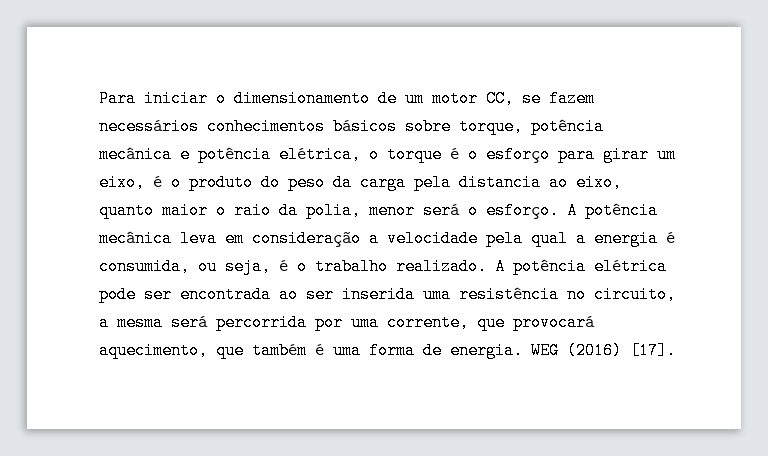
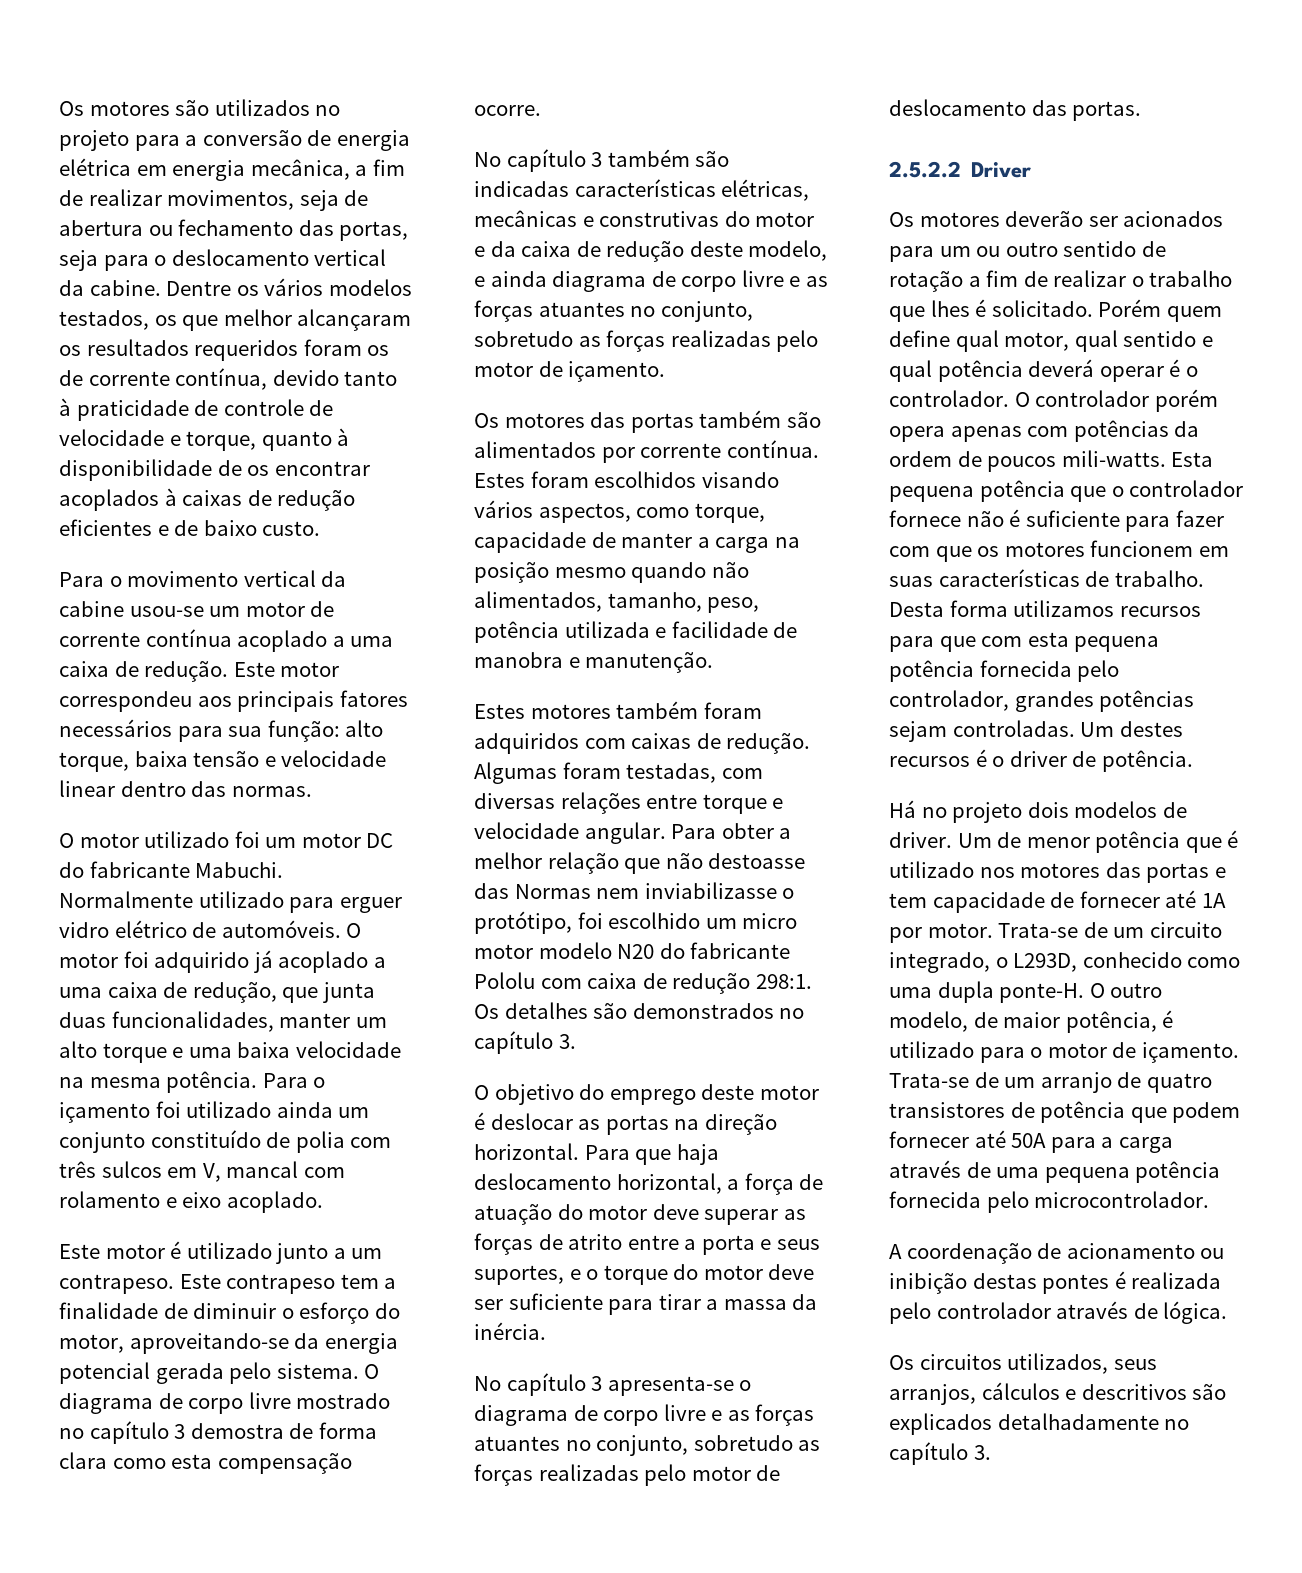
[99,90,595,107] [99,118,604,135] [99,146,676,163] [99,174,622,191] [99,202,658,219] [99,230,675,247] [99,258,667,275] [99,286,676,303] [99,314,595,331] [99,342,676,359] Para iniciar o dimensionamento de um motor CC, se fazem necessários conhecimentos básicos sobre torque, potência mecânica e potência elétrica, o torque é o esforço para girar um eixo, é o produto do peso da carga pela distancia ao eixo, quanto maior o raio da polia, menor será o esforço. A potência mecânica leva em consideração a velocidade pela qual a energia é consumida, ou seja, é o trabalho realizado. A potência elétrica pode ser encontrada ao ser inserida uma resistência no circuito, a mesma será percorrida por uma corrente, que provocará aquecimento, que também é uma forma de energia. WEG (2016) [17]. -> [59,99,341,116] [59,130,410,151] [59,158,405,181] [59,189,369,211] [59,219,409,241] [59,249,387,271] [59,278,412,296] [59,309,412,331] [59,339,390,361] [59,368,398,390] [59,398,334,421] [59,428,350,451] [59,459,370,481] [59,488,356,511] [59,519,321,536] [59,570,347,587] [59,601,335,617] [59,629,394,652] [59,661,340,682] [59,690,408,712] [59,719,384,742] [59,750,387,772] [59,780,312,797] [59,831,394,848] [59,861,284,878] [59,891,402,913] [59,920,362,938] [59,950,386,973] [59,982,375,1003] [59,1011,387,1032] [59,1041,401,1063] [59,1071,326,1093] [59,1101,370,1123] [59,1130,392,1153] [59,1161,345,1182] [59,1191,323,1213] [59,1241,383,1264] [59,1274,397,1294] [59,1302,400,1324] [59,1333,398,1354] [59,1362,380,1384] [59,1392,391,1414] [59,1421,377,1444] [59,1452,352,1474] [474,105,541,116] [474,149,730,172] [474,179,810,201] [474,210,815,227] [474,240,828,262] [474,270,828,292] [474,300,753,322] [474,330,819,352] [474,361,666,382] [474,410,821,433] [474,440,819,463] [474,471,779,488] [474,500,765,523] [474,532,800,553] [474,562,749,583] [474,591,760,613] [474,621,798,643] [474,652,714,673] [474,701,762,719] [474,733,811,754] [474,762,763,784] [474,792,784,814] [474,822,792,844] [474,852,806,874] [474,882,795,899] [474,911,798,934] [474,942,791,959] [474,972,812,994] [474,1002,805,1019] [474,1031,576,1054] [474,1084,819,1105] [474,1112,777,1135] [474,1143,719,1165] [474,1173,824,1195] [474,1204,806,1225] [474,1233,820,1255] [474,1264,815,1285] [474,1293,818,1315] [474,1322,546,1340] [474,1373,752,1396] [474,1404,815,1426] [474,1435,821,1456] [474,1464,781,1486] [889,99,1142,121] [889,161,1032,178] [889,211,1224,227] [889,241,1166,262] [889,270,1233,292] [889,299,1222,322] [889,330,1213,352] [889,359,1198,382] [889,389,1218,412] [889,420,1200,442] [889,450,1214,472] [889,480,1244,502] [889,509,1224,532] [889,540,1229,562] [889,569,1204,587] [889,600,1201,617] [889,632,1160,652] [889,660,1120,682] [889,690,1195,712] [889,720,1183,742] [889,749,1193,772] [889,800,1187,823] [889,830,1239,853] [889,861,1226,883] [889,890,1226,913] [889,922,1222,943] [889,952,1241,973] [889,981,1163,1003] [889,1010,1174,1033] [889,1041,1239,1063] [889,1072,1212,1093] [889,1101,1241,1123] [889,1130,1173,1153] [889,1160,1221,1183] [889,1191,1210,1213] [889,1243,1225,1264] [889,1271,1222,1294] [889,1301,1228,1324] [889,1353,1157,1374] [889,1382,1227,1405] [889,1413,1190,1435] [889,1442,991,1465] Os motores são utilizados no projeto para a conversão de energia elétrica em energia mecânica, a fim de realizar movimentos, seja de abertura ou fechamento das portas, seja para o deslocamento vertical da cabine. Dentre os vários modelos testados, os que melhor alcançaram os resultados requeridos foram os de corrente contínua, devido tanto à praticidade de controle de velocidade e torque, quanto à disponibilidade de os encontrar acoplados à caixas de redução eficientes e de baixo custo. // Para o movimento vertical da cabine usou-se um motor de corrente contínua acoplado a uma caixa de redução. Este motor correspondeu aos principais fatores necessários para sua função: alto torque, baixa tensão e velocidade linear dentro das normas. // O motor utilizado foi um motor DC do fabricante Mabuchi. Normalmente utilizado para erguer vidro elétrico de automóveis. O motor foi adquirido já acoplado a uma caixa de redução, que junta duas funcionalidades, manter um alto torque e uma baixa velocidade na mesma potência. Para o içamento foi utilizado ainda um conjunto constituído de polia com três sulcos em V, mancal com rolamento e eixo acoplado. // Este motor é utilizado junto a um contrapeso. Este contrapeso tem a finalidade de diminuir o esforço do motor, aproveitando-se da energia potencial gerada pelo sistema. O diagrama de corpo livre mostrado no capítulo 3 demostra de forma clara como esta compensação ocorre. // No capítulo 3 também são indicadas características elétricas, mecânicas e construtivas do motor e da caixa de redução deste modelo, e ainda diagrama de corpo livre e as forças atuantes no conjunto, sobretudo as forças realizadas pelo motor de içamento. // Os motores das portas também são alimentados por corrente contínua. Estes foram escolhidos visando vários aspectos, como torque, capacidade de manter a carga na posição mesmo quando não alimentados, tamanho, peso, potência utilizada e facilidade de manobra e manutenção. // Estes motores também foram adquiridos com caixas de redução. Algumas foram testadas, com diversas relações entre torque e velocidade angular. Para obter a melhor relação que não destoasse das Normas nem inviabilizasse o protótipo, foi escolhido um micro motor modelo N20 do fabricante Pololu com caixa de redução 298:1. Os detalhes são demonstrados no capítulo 3. // O objetivo do emprego deste motor é deslocar as portas na direção horizontal. Para que haja deslocamento horizontal, a força de atuação do motor deve superar as forças de atrito entre a porta e seus suportes, e o torque do motor deve ser suficiente para tirar a massa da inércia. // No capítulo 3 apresenta-se o diagrama de corpo livre e as forças atuantes no conjunto, sobretudo as forças realizadas pelo motor de deslocamento das portas. // 2.5.2.2 Driver // Os motores deverão ser acionados para um ou outro sentido de rotação a fim de realizar o trabalho que lhes é solicitado. Porém quem define qual motor, qual sentido e qual potência deverá operar é o controlador. O controlador porém opera apenas com potências da ordem de poucos mili-watts. Esta pequena potência que o controlador fornece não é suficiente para fazer com que os motores funcionem em suas características de trabalho. Desta forma utilizamos recursos para que com esta pequena potência fornecida pelo controlador, grandes potências sejam controladas. Um destes recursos é o driver de potência. // Há no projeto dois modelos de driver. Um de menor potência que é utilizado nos motores das portas e tem capacidade de fornecer até 1A por motor. Trata-se de um circuito integrado, o L293D, conhecido como uma dupla ponte-H. O outro modelo, de maior potência, é utilizado para o motor de içamento. Trata-se de um arranjo de quatro transistores de potência que podem fornecer até 50A para a carga através de uma pequena potência fornecida pelo microcontrolador. // A coordenação de acionamento ou inibição destas pontes é realizada pelo controlador através de lógica. // Os circuitos utilizados, seus arranjos, cálculos e descritivos são explicados detalhadamente no capítulo 3.

